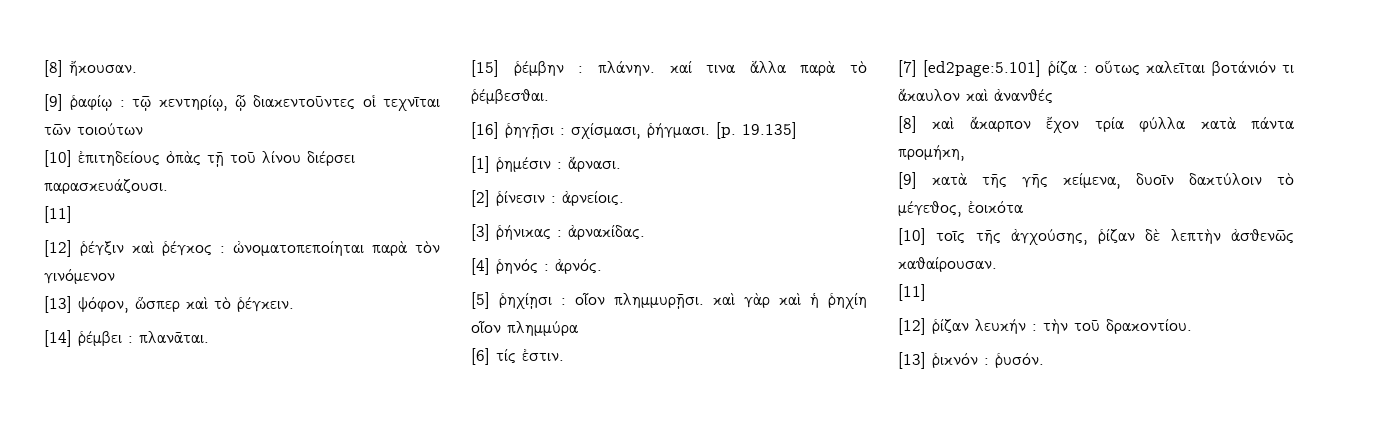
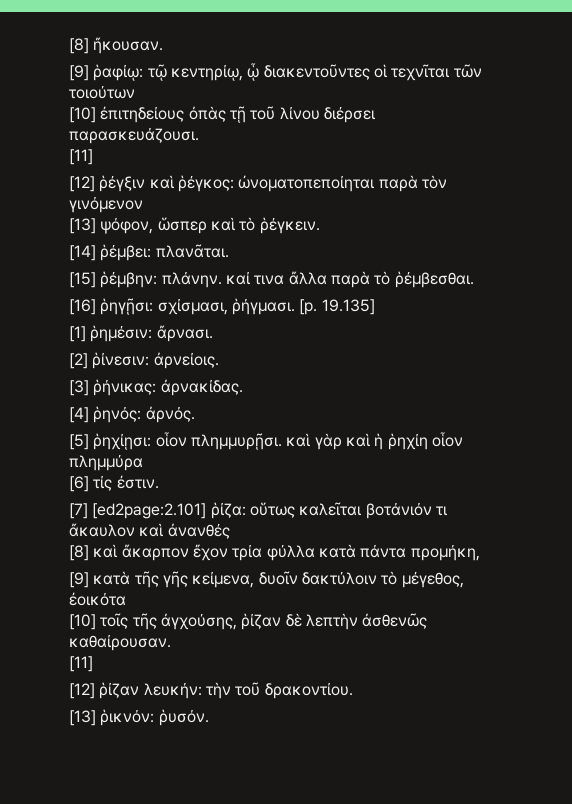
[70,95,125,111] ῥαφίῳ : -> [93,64,144,81] ῥαφίῳ:
[162,241,225,256] ῥέγκος : -> [177,175,234,192] ῥέγκος:
[78,331,133,346] ῥέμβει : -> [100,244,152,261] ῥέμβει:
[513,61,584,76] ῥέμβην : -> [100,271,158,288] ῥέμβην:
[505,123,565,139] ῥηγῇσι : -> [100,298,154,315] ῥηγῇσι:
[496,157,562,172] ῥημέσιν : -> [90,325,153,342] ῥημέσιν:
[496,191,556,206] ῥίνεσιν : -> [92,352,150,369] ῥίνεσιν:
[496,225,562,240] ῥήνικας : -> [93,379,157,396] ῥήνικας:
[496,259,549,274] ῥηνός : -> [93,406,142,423] ῥηνός:
[499,293,566,309] ῥηχίῃσι : -> [93,433,152,450] ῥηχίῃσι:
[923,60,1089,77] [ed2page:5.101] ῥίζα : -> [92,502,246,519] [ed2page:2.101] ῥίζα:
[975,319,1037,334] λευκήν : -> [143,682,202,699] λευκήν:
[932,353,989,368] ῥικνόν : -> [100,709,155,726] ῥικνόν:

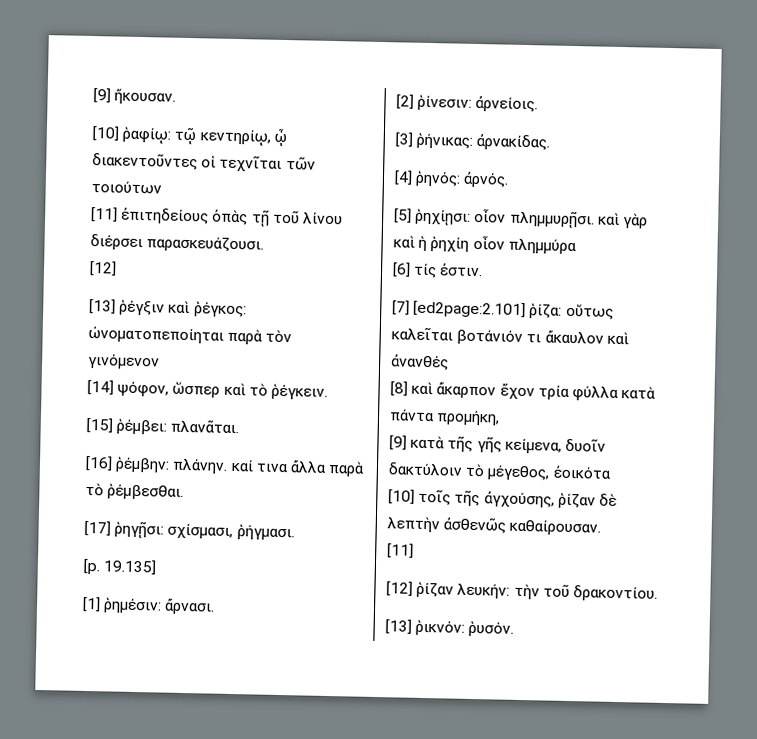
[69,38,89,54] [8] -> [93,88,111,104] [9]
[69,65,89,81] [9] -> [92,126,119,142] [10]
[69,107,96,123] [10] -> [91,207,118,223] [11]
[69,149,93,165] [69,176,95,192] [11] // [12] -> [89,260,117,277] [89,298,116,315] [12] // [13]
[69,218,96,234] [13] -> [87,379,114,396] [14]
[69,245,96,261] [14] -> [86,417,113,434] [15]
[69,272,96,288] [15] -> [85,455,113,472] [16]
[69,299,96,315] [16] -> [84,520,111,537] [17]
(295, 306) none -> (295, 532) //

